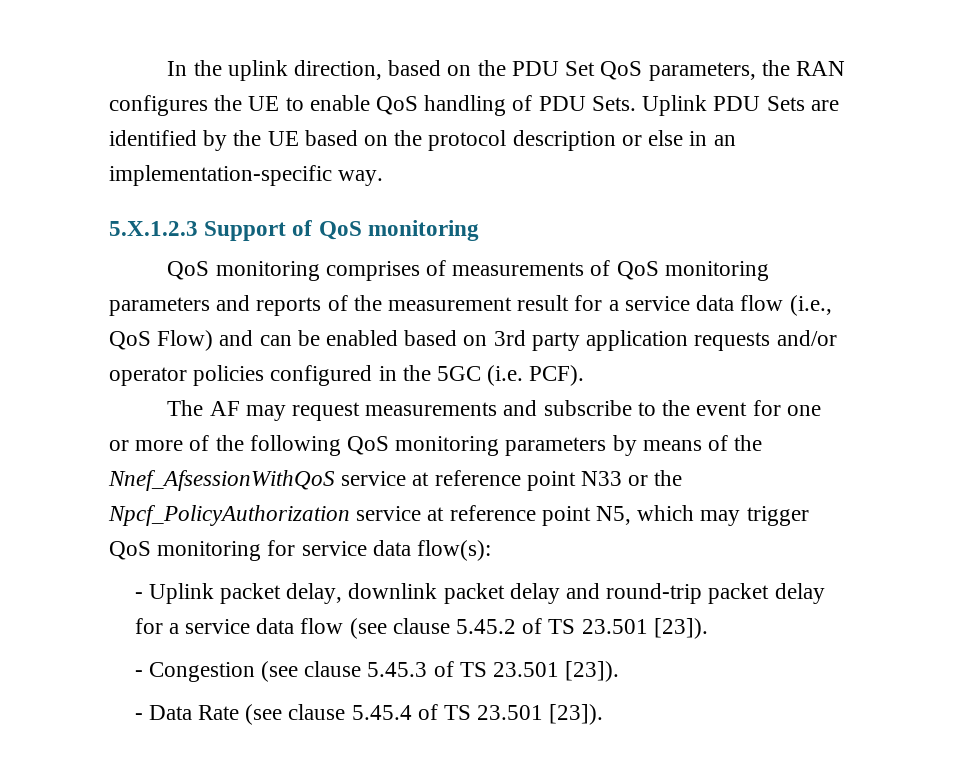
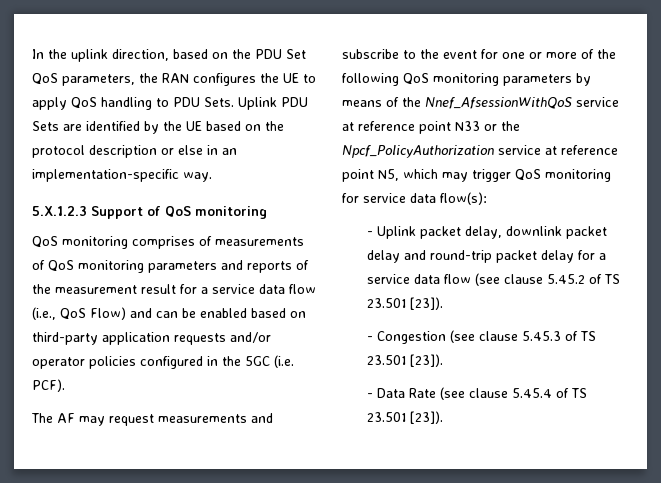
[309,95,370,111] enable -> [32,97,67,110] apply
[512,95,533,111] of -> [156,98,169,107] to
[493,330,580,351] 3rd party -> [32,332,98,345] third-party

